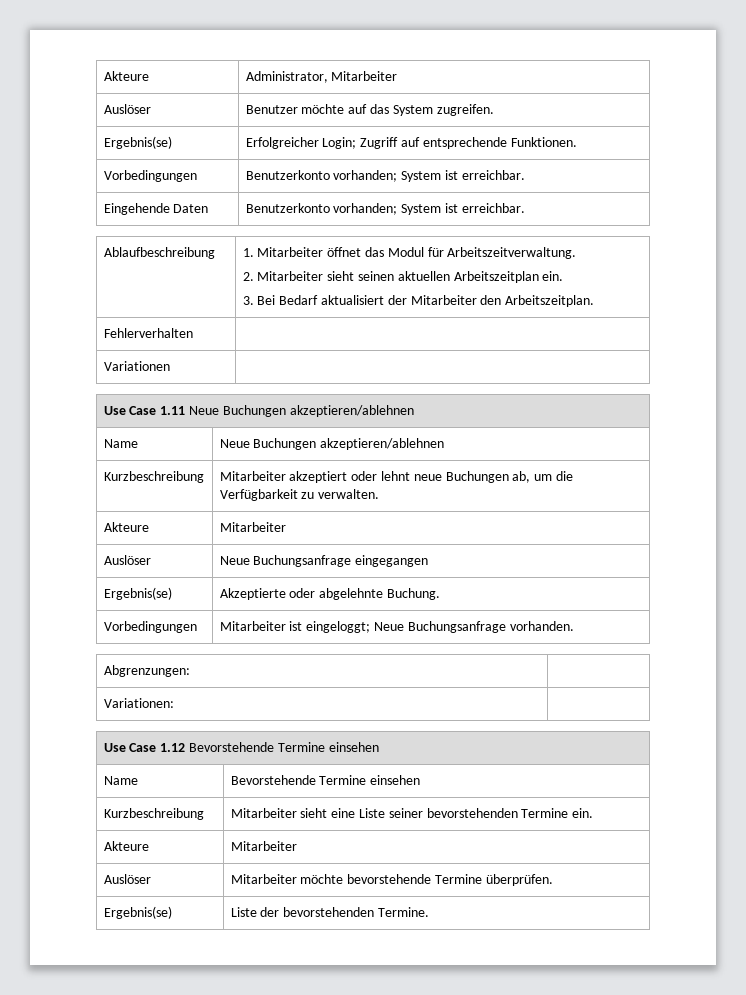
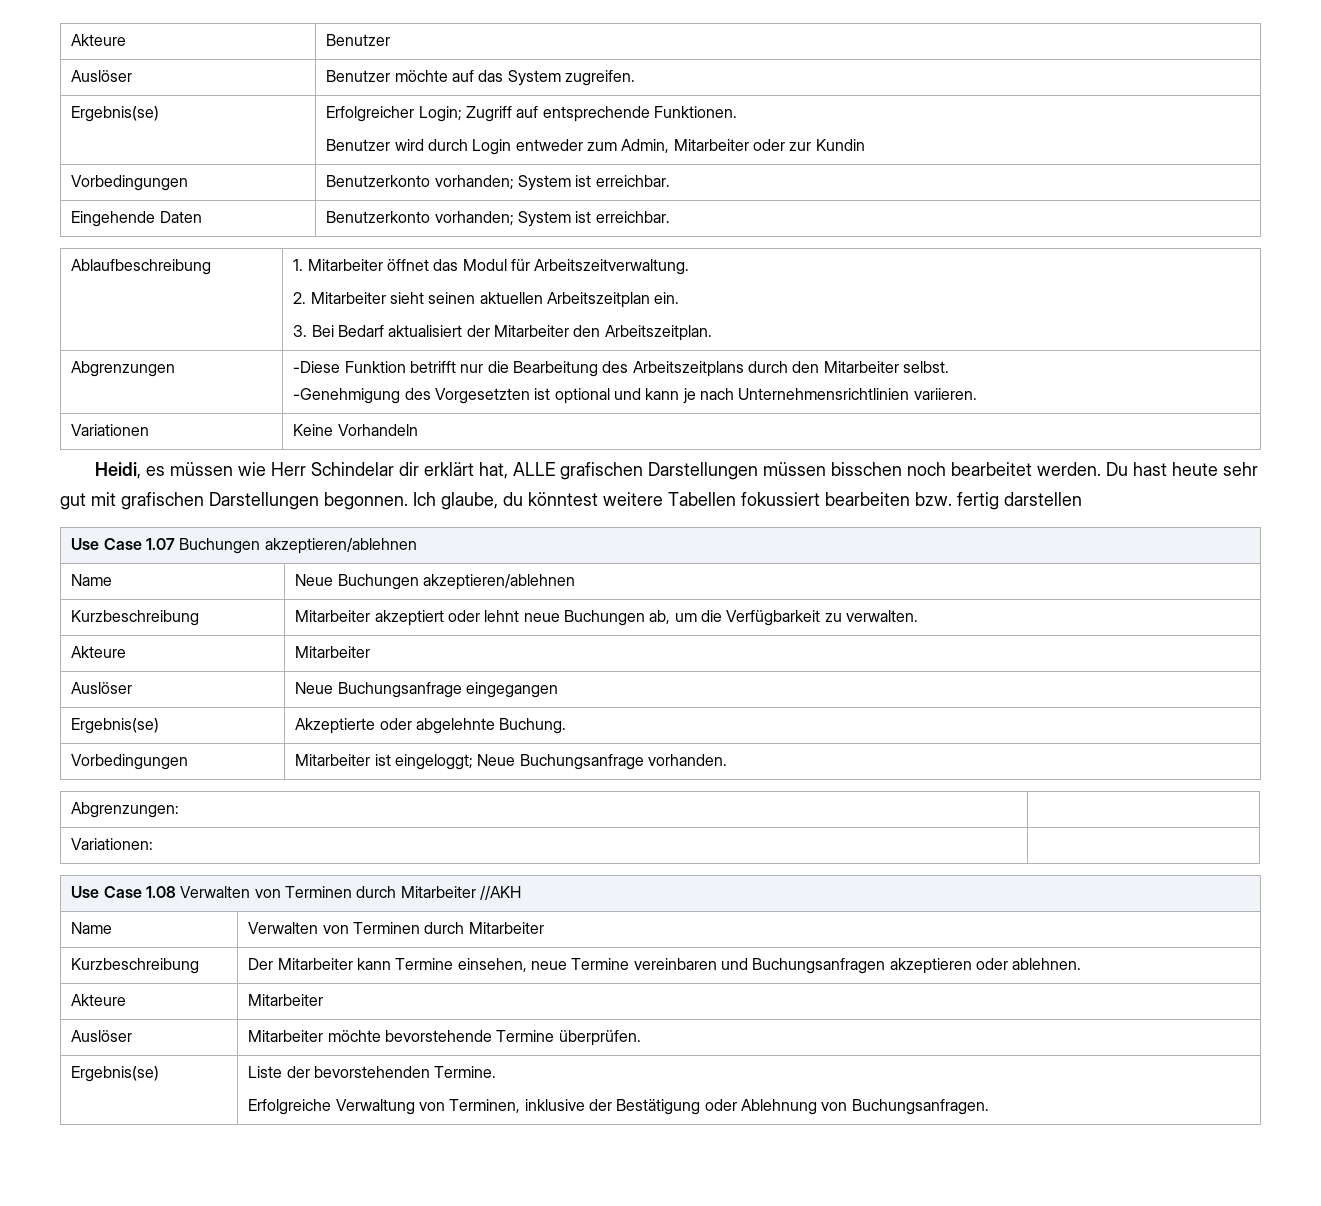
[103,71,149,81] [245,71,398,83] Akteure | Administrator, Mitarbeiter -> [71,34,127,46] [326,34,391,46] Akteure | Benutzer
(577, 142) none -> [326,139,865,155] // Benutzer wird durch Login entweder zum Admin, Mitarbeiter oder zur Kundin
[103,328,193,338] [103,361,170,371] [103,406,219,415] Fehlerverhalten | // Variationen | // Use Case 1.11 Neue -> [71,361,176,377] [293,361,949,377] [293,388,977,404] [71,424,150,436] [293,424,418,436] [95,462,1259,480] [60,492,1082,510] [71,538,175,550] Abgrenzungen | -Diese Funktion betrifft nur die Bearbeitung des Arbeitszeitplans durch den Mitarbeiter selbst. // -Genehmigung des Vorgesetzten ist optional und kann je nach Unternehmensrichtlinien variieren. // Variationen | Keine Vorhandeln // Heidi, es müssen wie Herr Schindelar dir erklärt hat, ALLE grafischen Darstellungen müssen bisschen noch bearbeitet werden. Du hast heute sehr gut mit grafischen Darstellungen begonnen. Ich glaube, du könntest weitere Tabellen fokussiert bearbeiten bzw. fertig darstellen // Use Case 1.07
[160,742,379,752] [103,776,138,785] [230,775,421,785] [103,808,204,820] [230,808,594,818] 1.12 Bevorstehende Termine einsehen // Name | Bevorstehende Termine einsehen // Kurzbeschreibung | Mitarbeiter sieht eine Liste seiner bevorstehenden Termine ein. -> [145,886,521,900] [71,922,113,934] [248,922,544,934] [71,958,200,974] [248,958,1082,974] 1.08 Verwalten von Terminen durch Mitarbeiter //AKH // Name | Verwalten von Terminen durch Mitarbeiter // Kurzbeschreibung | Der Mitarbeiter kann Termine einsehen, neue Termine vereinbaren und Buchungsanfragen akzeptieren oder ablehnen.
(429, 912) none -> [248,1099,989,1115] // Erfolgreiche Verwaltung von Terminen, inklusive der Bestätigung oder Ablehnung von Buchungsanfragen.

